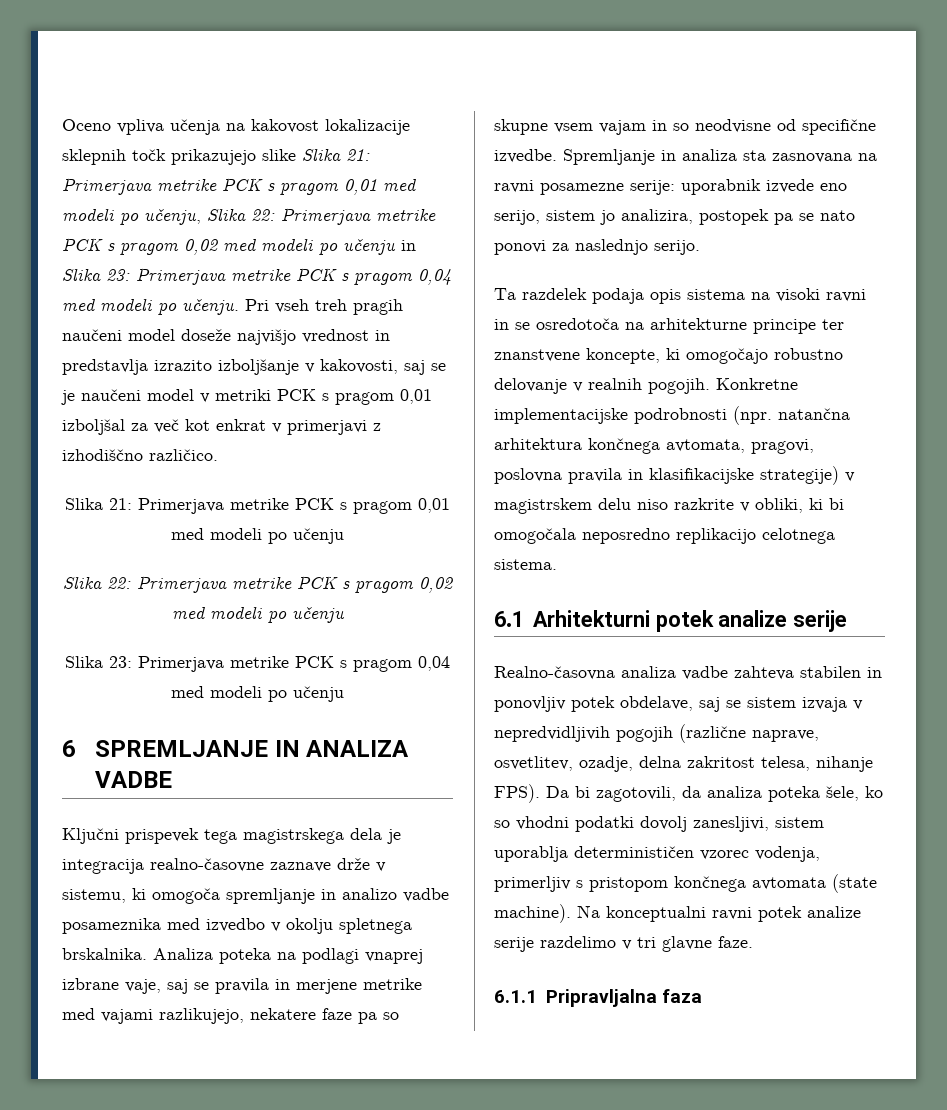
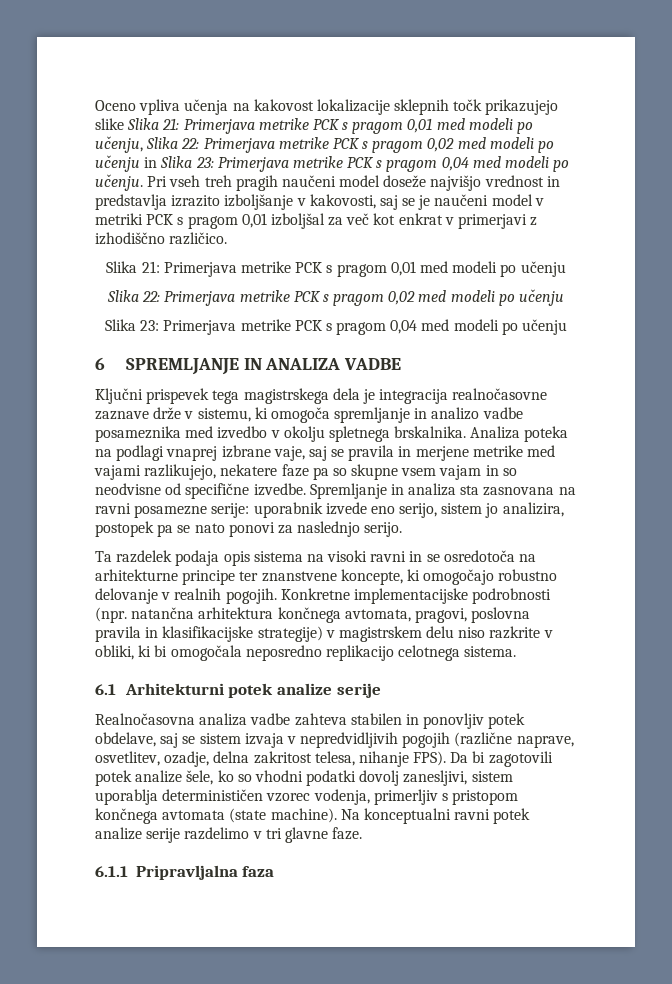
[150,858,264,872] realno-časovne -> [452,388,548,400] realnočasovne
[494,666,615,680] Realno-časovna -> [95,713,195,725] Realnočasovna
[596,786,820,802] zagotovili, da analiza poteka -> [488,751,553,767] [95,770,183,786] zagotovili potek analize

